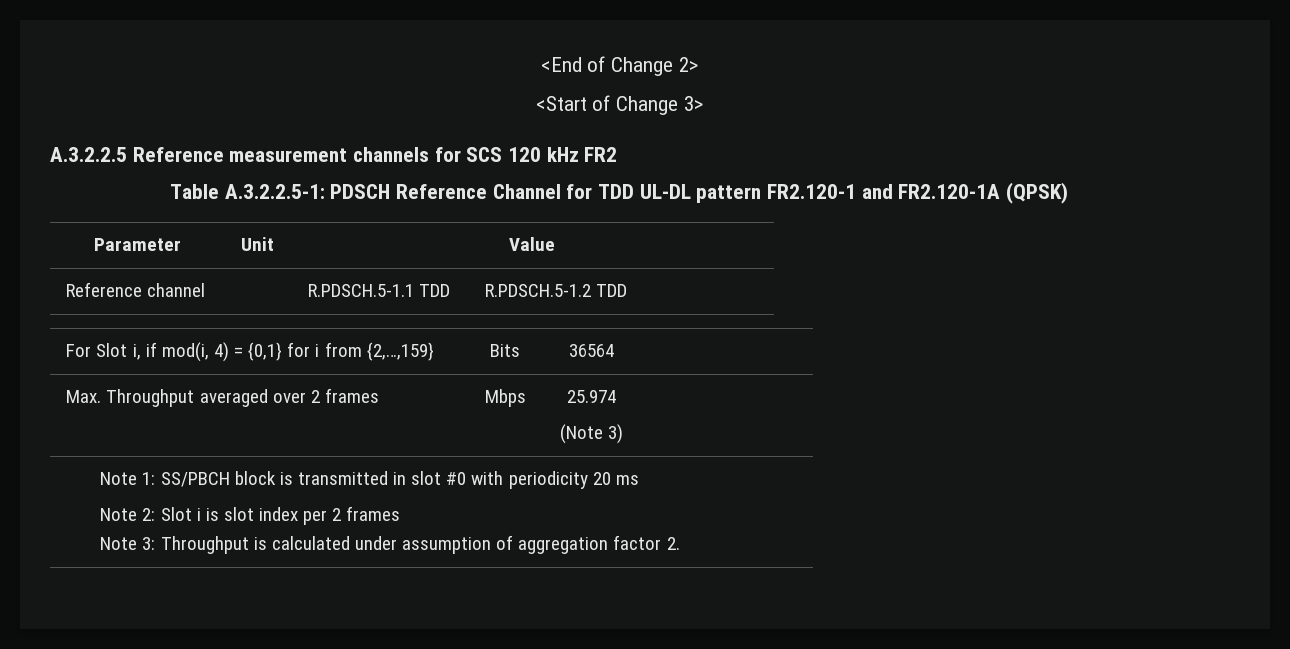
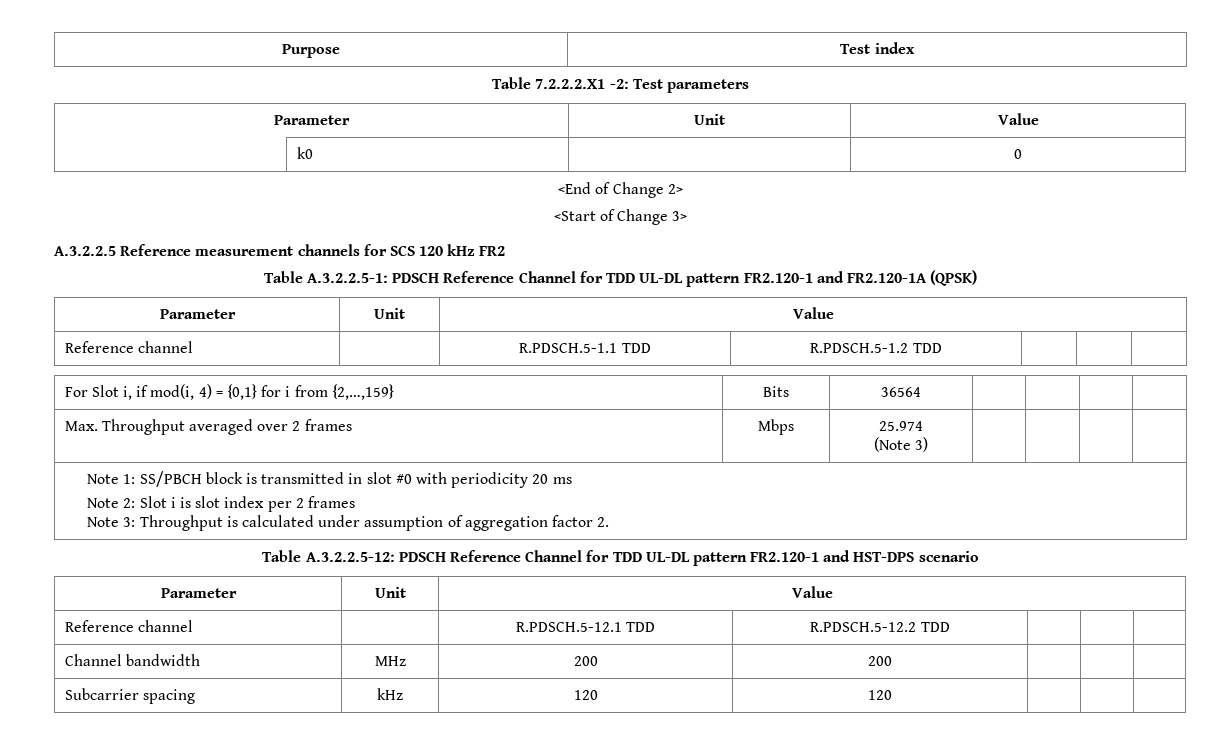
(540, 64) none -> [282,44,340,58] [840,42,915,54] [492,77,749,93] [274,115,350,125] [694,114,725,125] [997,113,1039,125] [296,147,313,159] [1014,149,1022,159] Purpose | Test index // Table 7.2.2.2.X1 -2: Test parameters // Parameter | Unit | Value // | k0 | | 0 //
(680, 543) none -> [262,550,979,566] [160,588,237,598] [374,587,406,598] [791,586,833,598] [64,620,193,632] [515,622,656,632] [810,622,950,632] [64,654,200,666] [374,656,406,666] [573,656,598,666] [868,656,892,666] [64,688,195,704] [377,688,403,700] [573,690,598,700] [868,690,892,700] // Table A.3.2.2.5-12: PDSCH Reference Channel for TDD UL-DL pattern FR2.120-1 and HST-DPS scenario // Parameter | Unit | Value // Reference channel | | R.PDSCH.5-12.1 TDD | R.PDSCH.5-12.2 TDD | | | // Channel bandwidth | MHz | 200 | 200 | | | // Subcarrier spacing | kHz | 120 | 120 | | |

